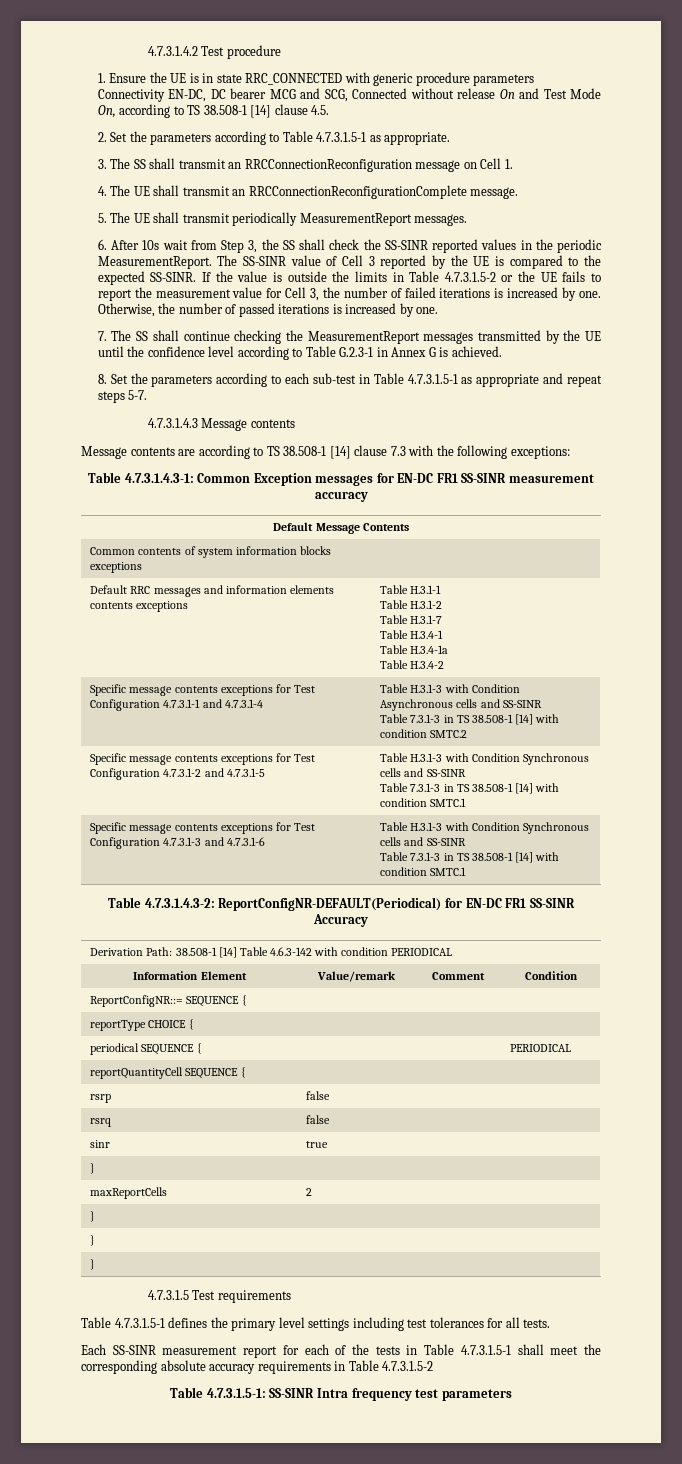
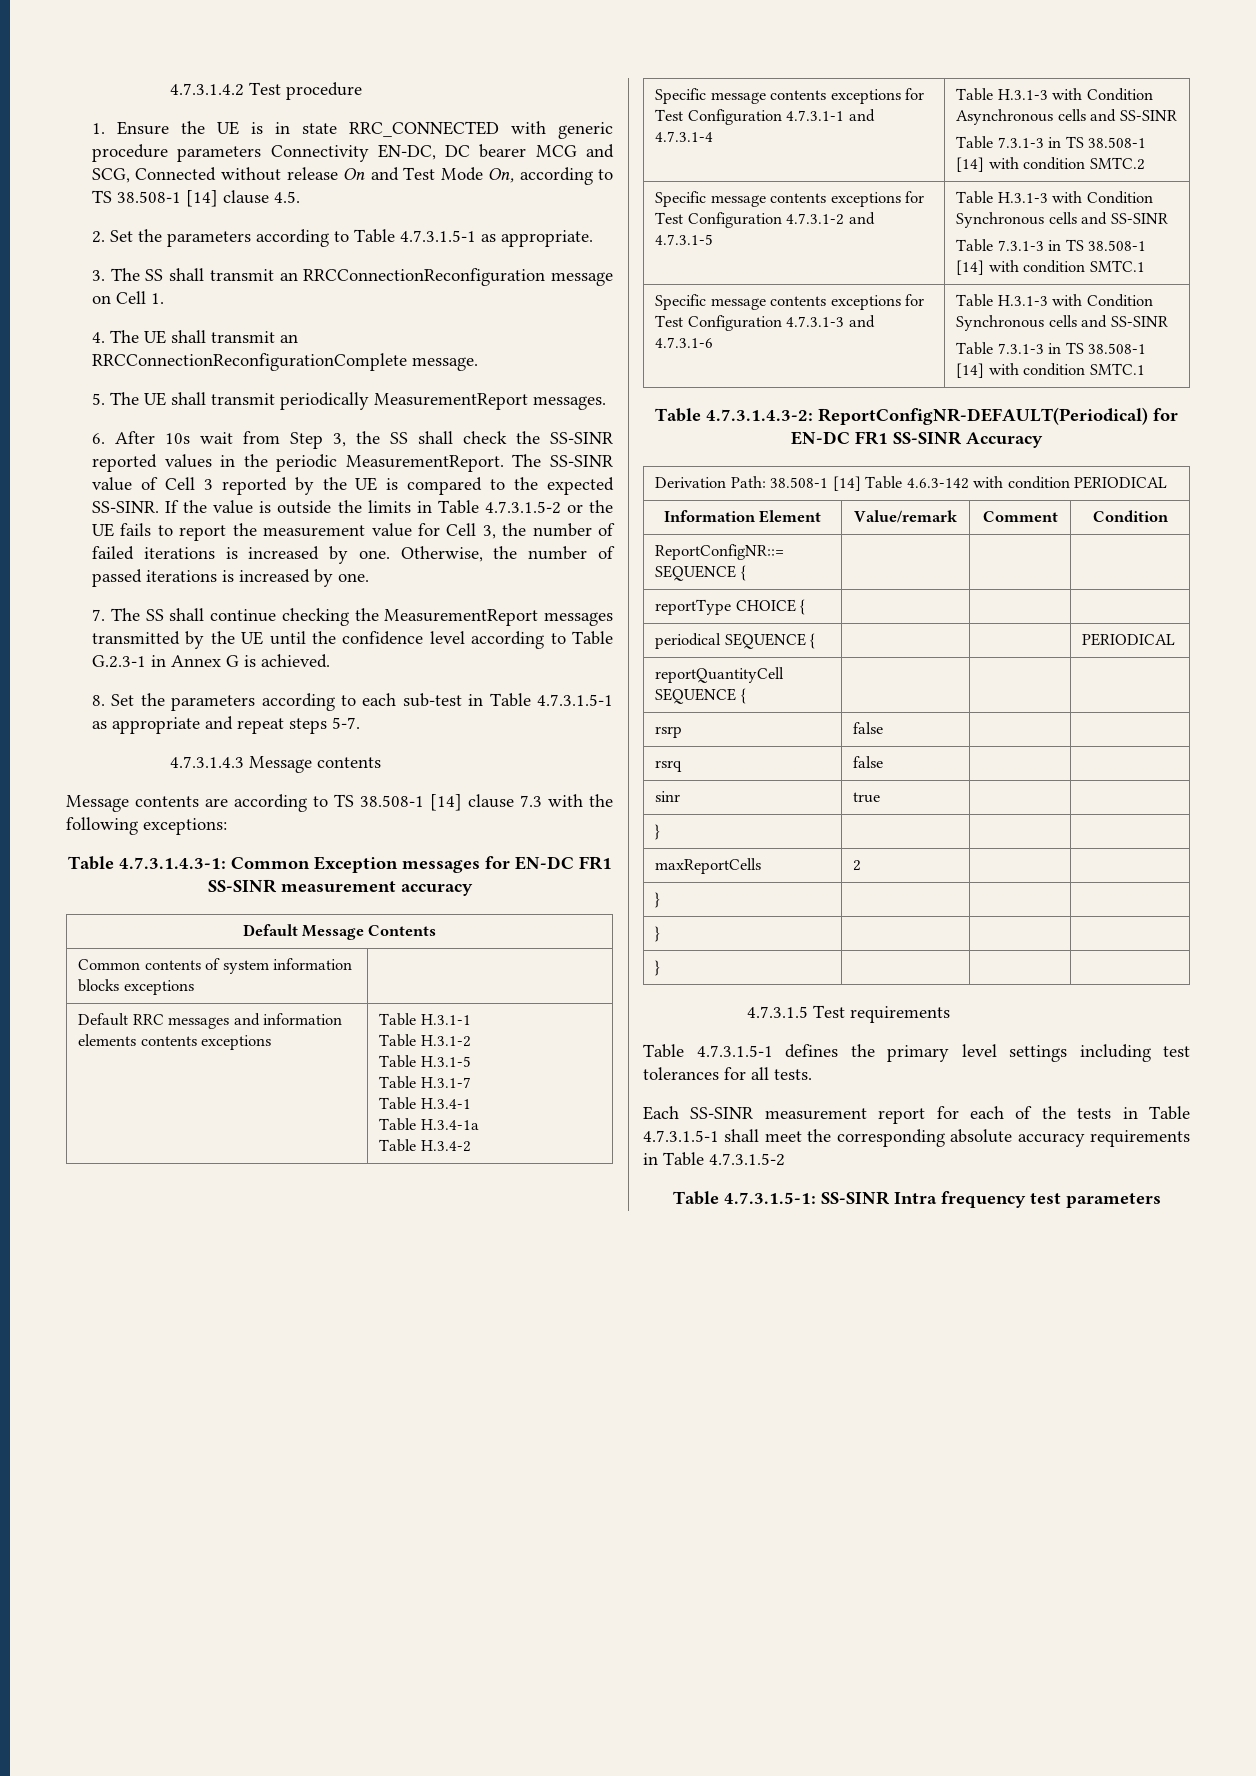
(443, 604) none -> [379,1055,471,1068] // Table H.3.1-5

